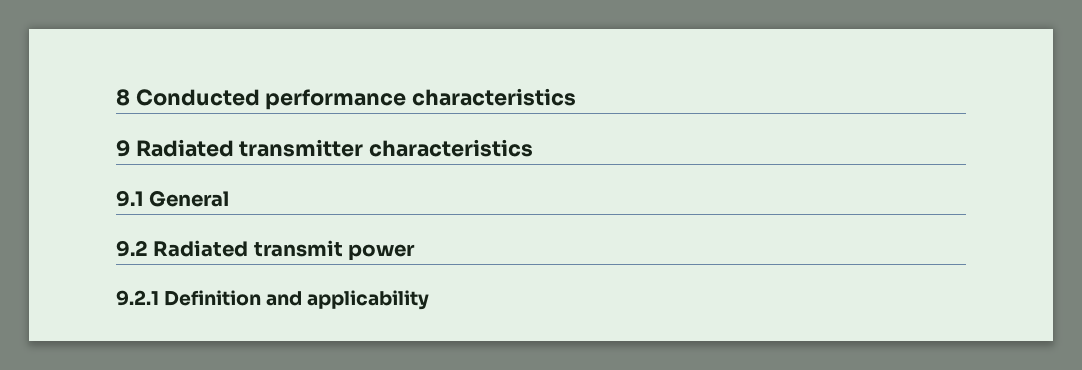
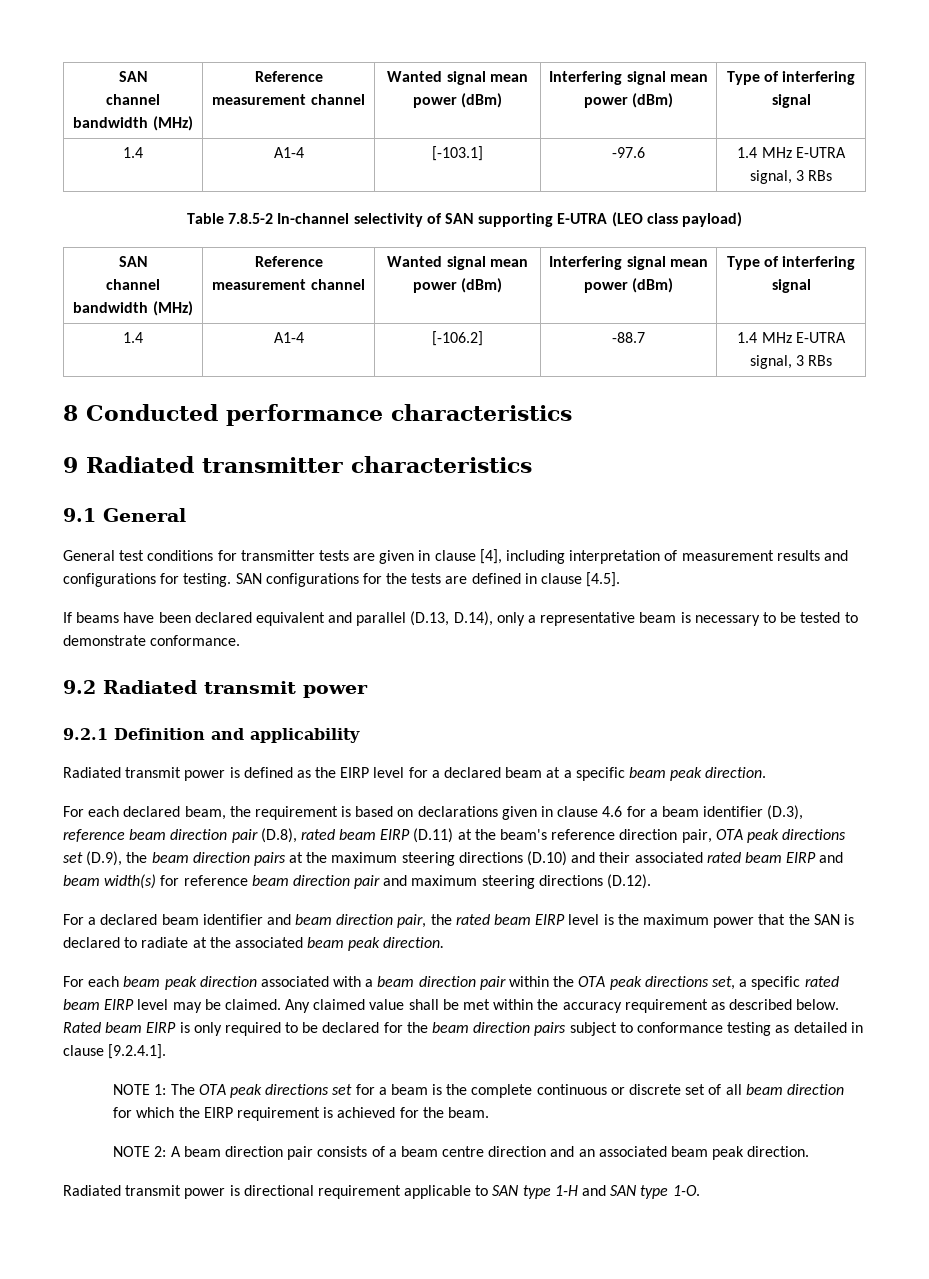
(116, 97) none -> [118,71,148,82] [106,94,160,105] [73,116,193,131] [254,71,323,82] [212,94,365,105] [387,71,528,85] [412,93,503,108] [549,71,708,85] [583,93,674,108] [726,71,856,85] [771,94,811,108] [123,147,143,158] [273,147,304,158] [432,146,483,161] [612,147,645,158] [737,147,846,158] [749,170,833,184] [187,212,742,227] [118,256,148,267] [106,279,160,290] [73,301,193,316] [254,256,323,267] [212,279,365,290] [387,256,528,270] [412,278,503,293] [549,256,708,270] [583,278,674,293] [726,256,856,270] [771,279,811,293] [123,332,143,343] [273,332,304,343] [432,331,483,346] [612,332,645,343] [737,332,846,343] [749,355,833,369] SAN // channel bandwidth (MHz) | Reference measurement channel | Wanted signal mean power (dBm) | Interfering signal mean power (dBm) | Type of interfering signal // 1.4 | A1-4 | [-103.1] | -97.6 | 1.4 MHz E-UTRA signal, 3 RBs // Table 7.8.5-2 In-channel selectivity of SAN supporting E-UTRA (LEO class payload) // SAN // channel bandwidth (MHz) | Reference measurement channel | Wanted signal mean power (dBm) | Interfering signal mean power (dBm) | Type of interfering signal // 1.4 | A1-4 | [-106.2] | -88.7 | 1.4 MHz E-UTRA signal, 3 RBs //
(230, 198) none -> [63,549,848,564] [63,572,621,587] [63,611,858,626] [63,635,241,646] // General test conditions for transmitter tests are given in clause [4], including interpretation of measurement results and configurations for testing. SAN configurations for the tests are defined in clause [4.5]. // If beams have been declared equivalent and parallel (D.13, D.14), only a representative beam is necessary to be tested to demonstrate conformance.
(430, 300) none -> [63,767,767,781] [63,805,804,820] [63,828,847,843] [63,851,844,866] [63,874,652,889] [63,914,854,928] [63,937,445,951] [63,976,839,990] [63,999,840,1013] [63,1022,863,1036] [63,1044,167,1059] [113,1084,844,1098] [113,1107,489,1121] [113,1146,810,1160] [63,1185,700,1199] // Radiated transmit power is defined as the EIRP level for a declared beam at a specific beam peak direction. // For each declared beam, the requirement is based on declarations given in clause 4.6 for a beam identifier (D.3), reference beam direction pair (D.8), rated beam EIRP (D.11) at the beam's reference direction pair, OTA peak directions set (D.9), the beam direction pairs at the maximum steering directions (D.10) and their associated rated beam EIRP and beam width(s) for reference beam direction pair and maximum steering directions (D.12). // For a declared beam identifier and beam direction pair, the rated beam EIRP level is the maximum power that the SAN is declared to radiate at the associated beam peak direction. // For each beam peak direction associated with a beam direction pair within the OTA peak directions set, a specific rated beam EIRP level may be claimed. Any claimed value shall be met within the accuracy requirement as described below. Rated beam EIRP is only required to be declared for the beam direction pairs subject to conformance testing as detailed in clause [9.2.4.1]. // NOTE 1: The OTA peak directions set for a beam is the complete continuous or discrete set of all beam direction for which the EIRP requirement is achieved for the beam. // NOTE 2: A beam direction pair consists of a beam centre direction and an associated beam peak direction. // Radiated transmit power is directional requirement applicable to SAN type 1-H and SAN type 1-O.

